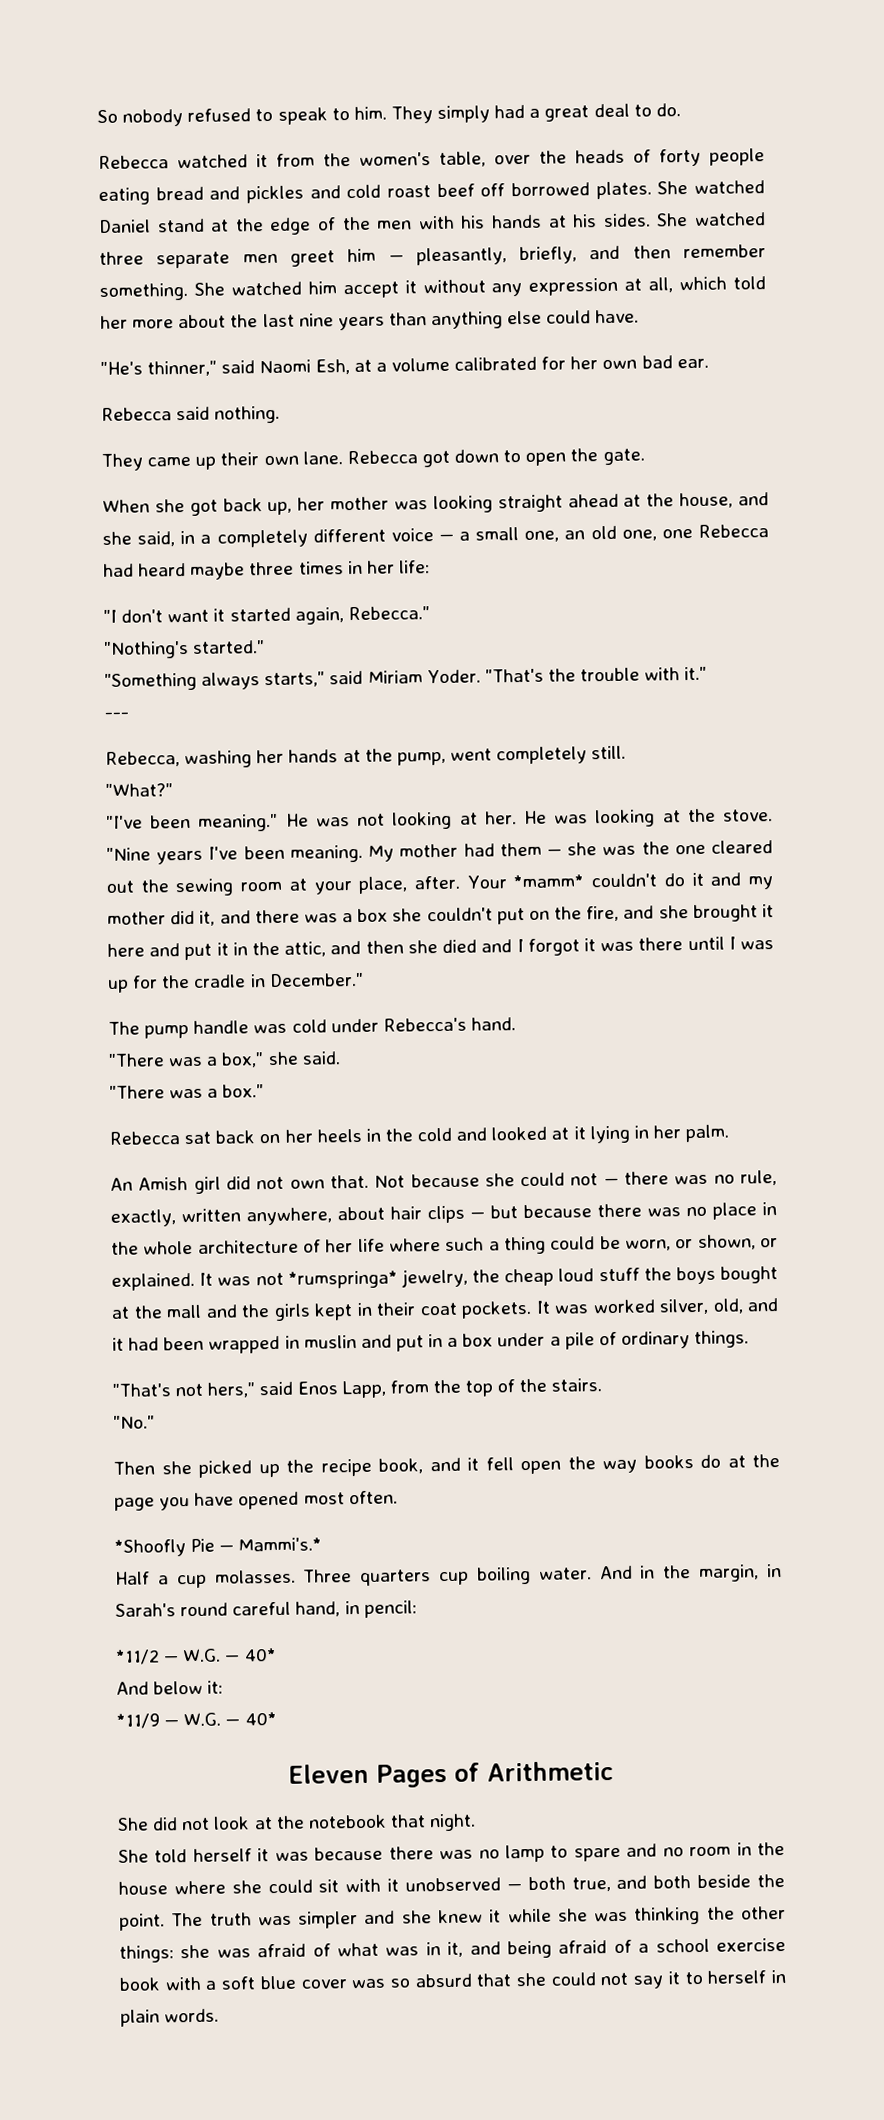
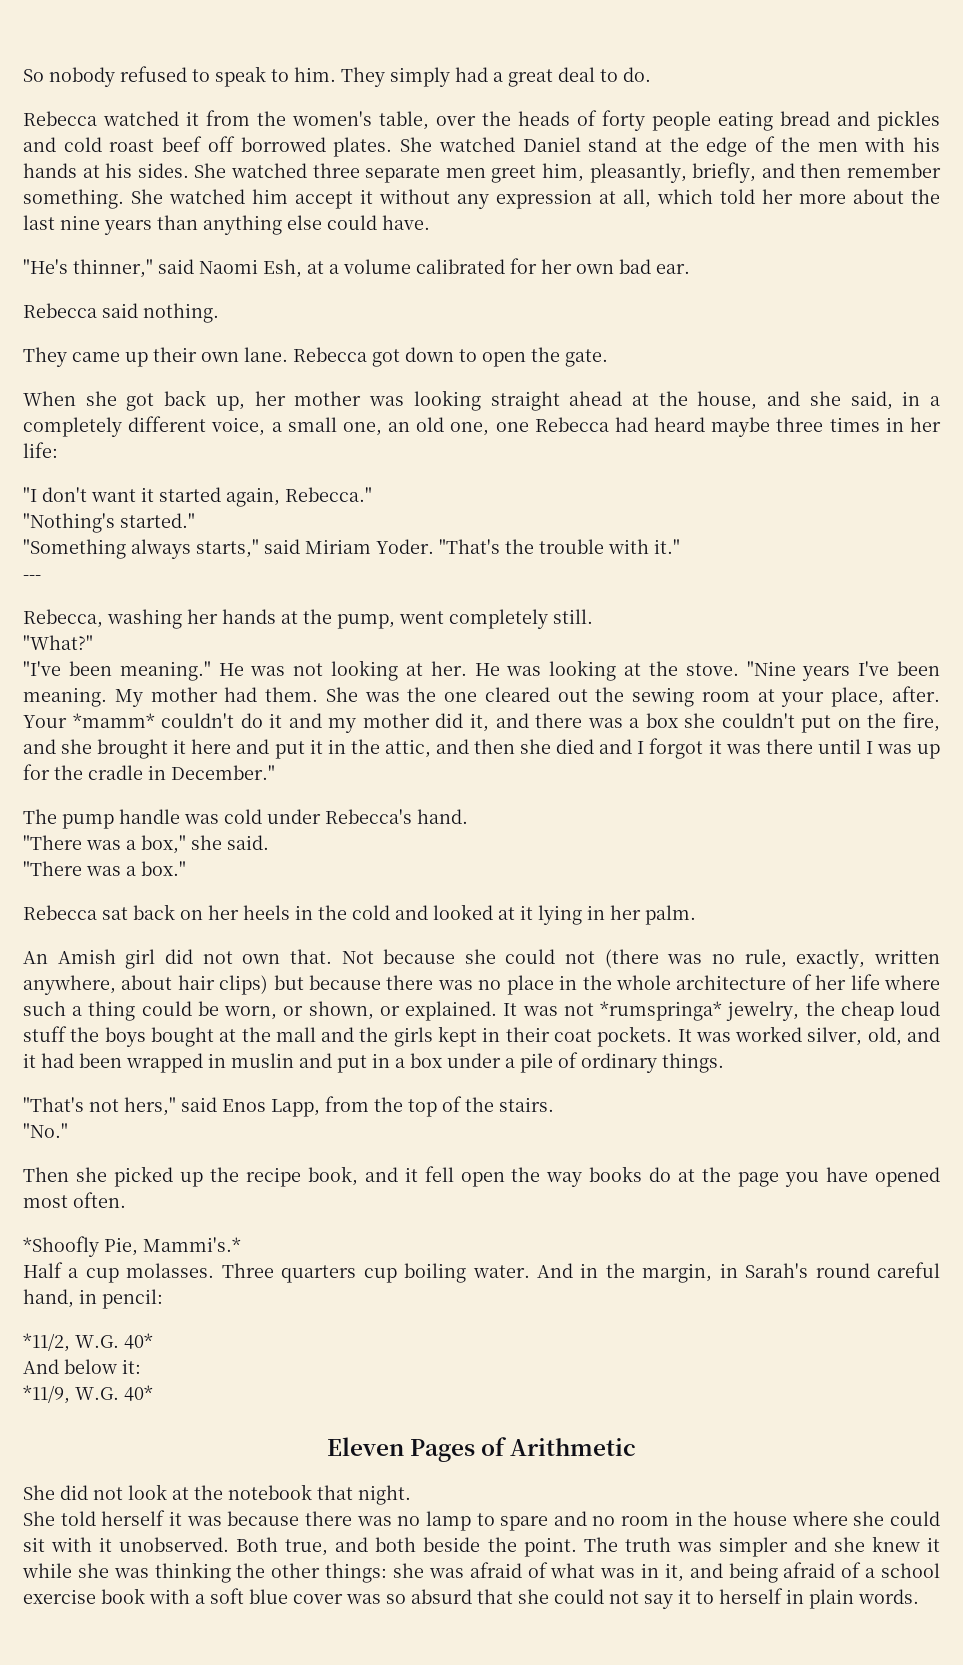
[347,248,404,263] him — -> [542,163,585,182] him,
[390,528,454,542] voice — -> [211,417,266,436] voice,
[499,842,598,857] them — she -> [265,687,358,702] them. She
[603,1171,670,1186] — there -> [604,949,659,968] (there
[427,1205,485,1224] clips — -> [219,975,269,995] clips)
[190,1538,235,1553] Pie — -> [104,1237,138,1256] Pie,
[115,1648,241,1665] *11/2 — W.G. — -> [23,1333,119,1352] *11/2, W.G.
[116,1712,241,1729] *11/9 — W.G. — -> [23,1385,119,1404] *11/9, W.G.
[405,1876,566,1892] unobserved — both -> [119,1537,279,1552] unobserved. Both

